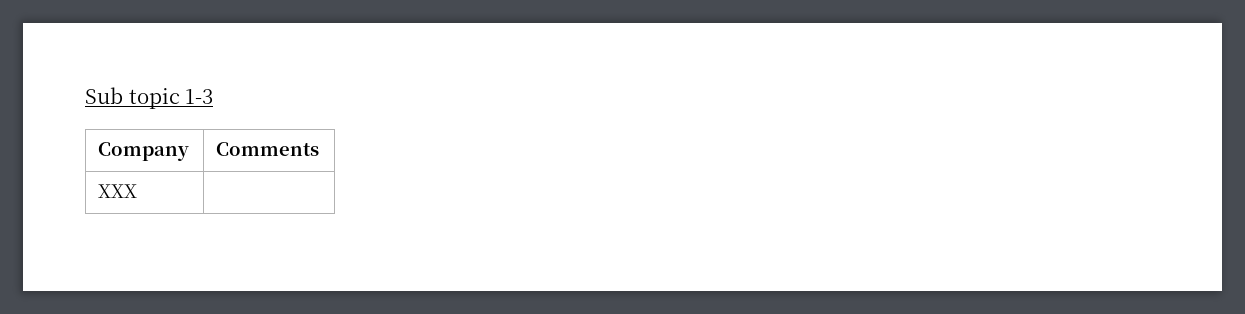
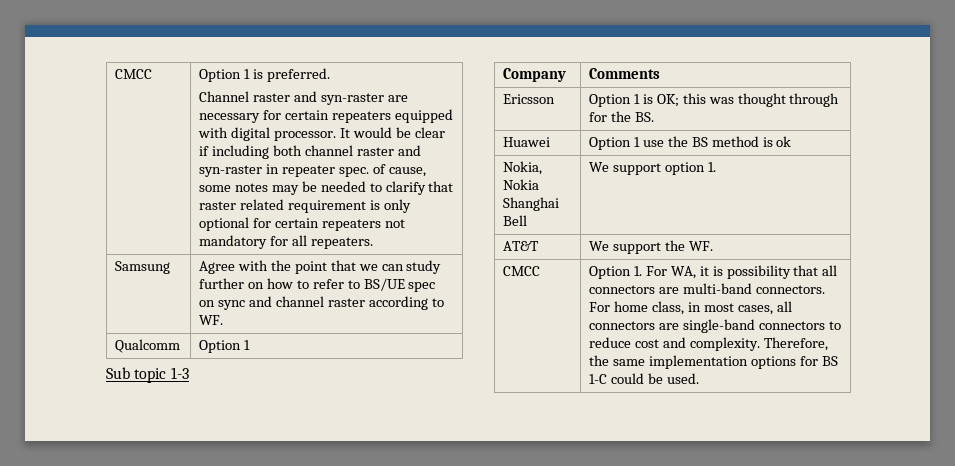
(85, 95) none -> [115,69,153,79] [199,68,330,82] [199,91,408,105] [199,109,453,123] [198,127,445,141] [199,145,421,159] [199,164,426,177] [199,181,454,195] [199,199,411,213] [199,217,405,231] [199,235,373,249] [115,261,171,274] [199,260,442,274] [199,278,436,292] [199,296,444,310] [199,315,224,325] [115,339,181,353] [199,340,250,353] CMCC | Option 1 is preferred. // Channel raster and syn-raster are necessary for certain repeaters equipped with digital processor. It would be clear if including both channel raster and syn-raster in repeater spec. of cause, some notes may be needed to clarify that raster related requirement is only optional for certain repeaters not mandatory for all repeaters. // Samsung | Agree with the point that we can study further on how to refer to BS/UE spec on sync and channel raster according to WF. // Qualcomm | Option 1 //
[98,184,138,198] XXX | -> [503,94,556,104] [589,93,840,107] [589,111,654,122] [503,137,551,147] [589,136,792,150] [503,161,543,175] [503,179,540,190] [503,197,560,211] [503,215,528,226] [589,162,716,175] [503,241,540,251] [589,240,713,254] [503,266,541,276] [589,265,838,279] [589,283,825,294] [589,301,792,315] [589,319,841,333] [589,337,828,351] [589,355,838,369] [589,373,699,384] Ericsson | Option 1 is OK; this was thought through for the BS. // Huawei | Option 1 use the BS method is ok // Nokia, Nokia Shanghai Bell | We support option 1. // AT&T | We support the WF. // CMCC | Option 1. For WA, it is possibility that all connectors are multi-band connectors. For home class, in most cases, all connectors are single-band connectors to reduce cost and complexity. Therefore, the same implementation options for BS 1-C could be used.

